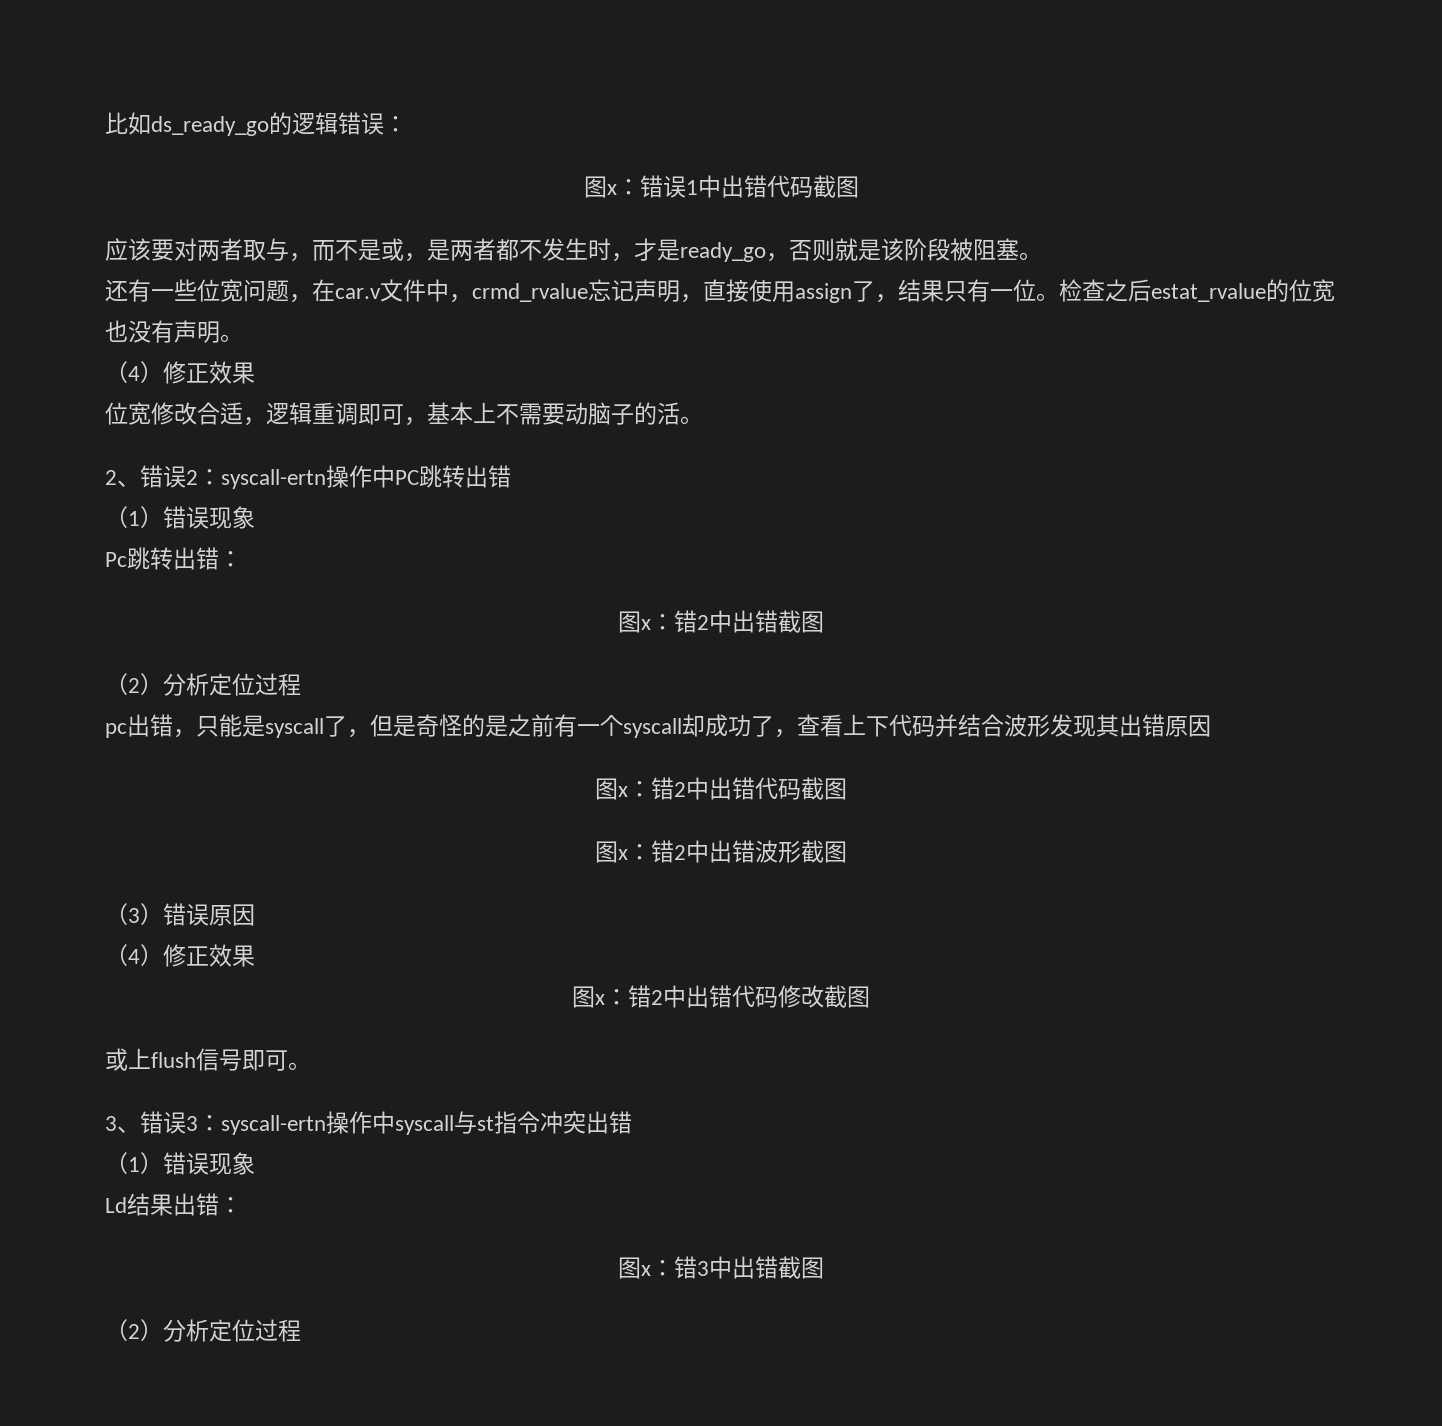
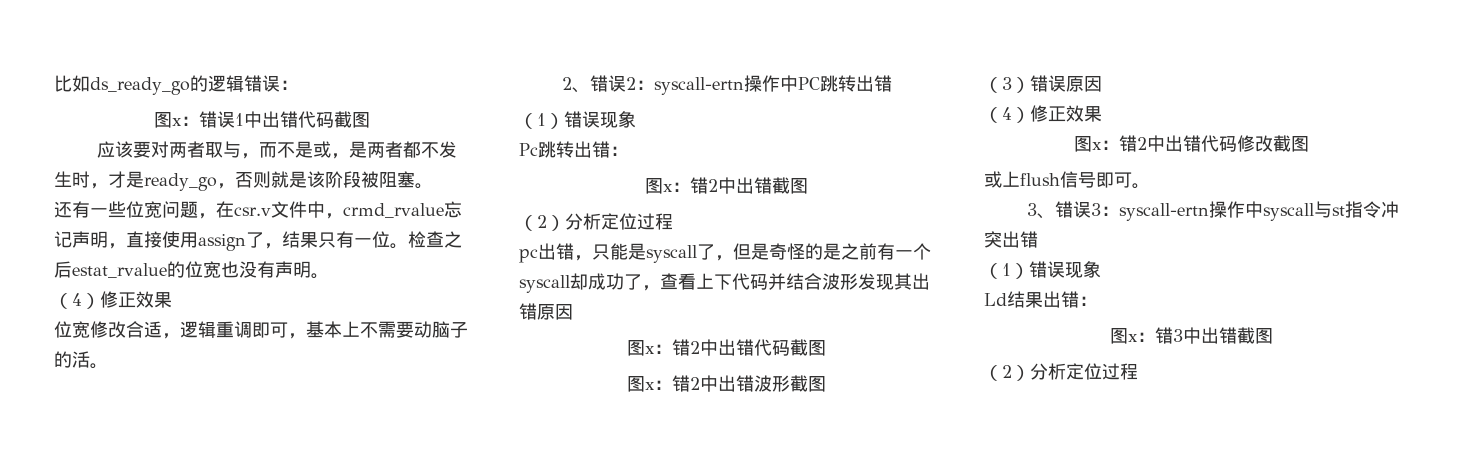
[335,288,381,299] car.v -> [234,207,271,216] csr.v

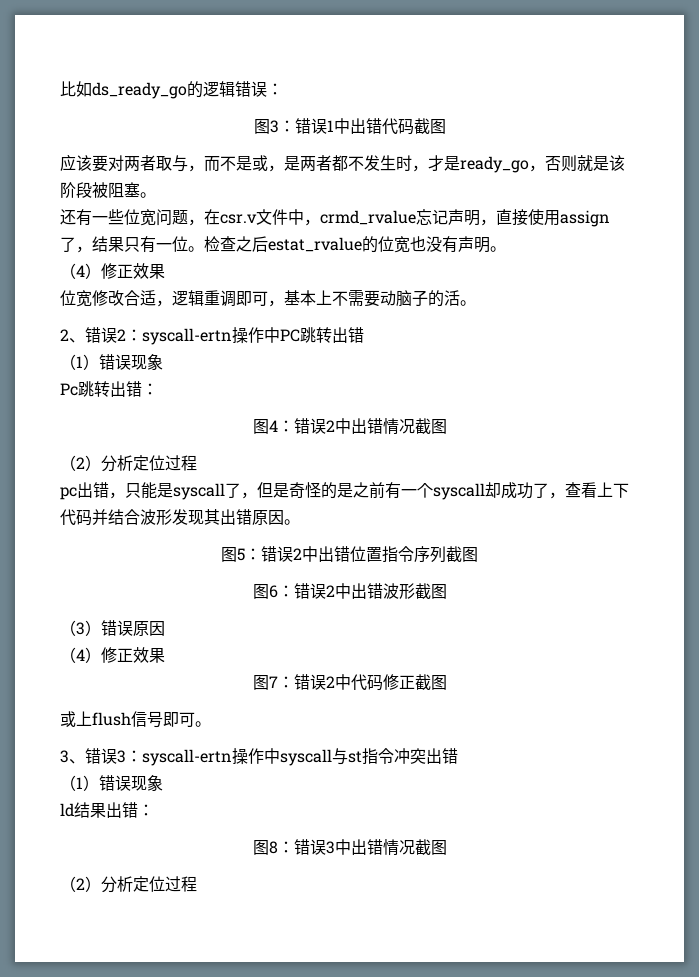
[171,118,182,126] x -> [269,120,279,133] 3
[663,177,772,194] x：错2中出错 -> [268,418,415,435] 4：错误2中出错情况
[627,339,790,356] // 图x：错2中出错代码 -> [284,519,300,525] [221,546,446,563] 。 // 图5：错误2中出错位置指令序列
[645,375,690,392] x：错 -> [268,583,326,599] 6：错误
[1092,135,1273,152] x：错2中出错代码修改 -> [268,674,415,691] 7：错误2中代码修正
[984,293,1007,306] Ld -> [60,803,74,817] ld
[1128,327,1173,344] x：错 -> [268,839,326,855] 8：错误
(1237, 335) none -> [382,839,415,856] 情况

